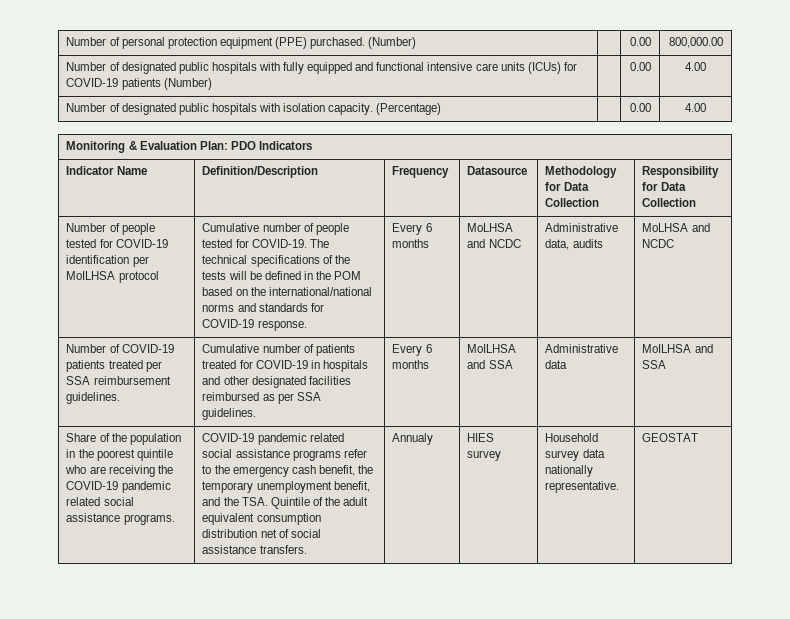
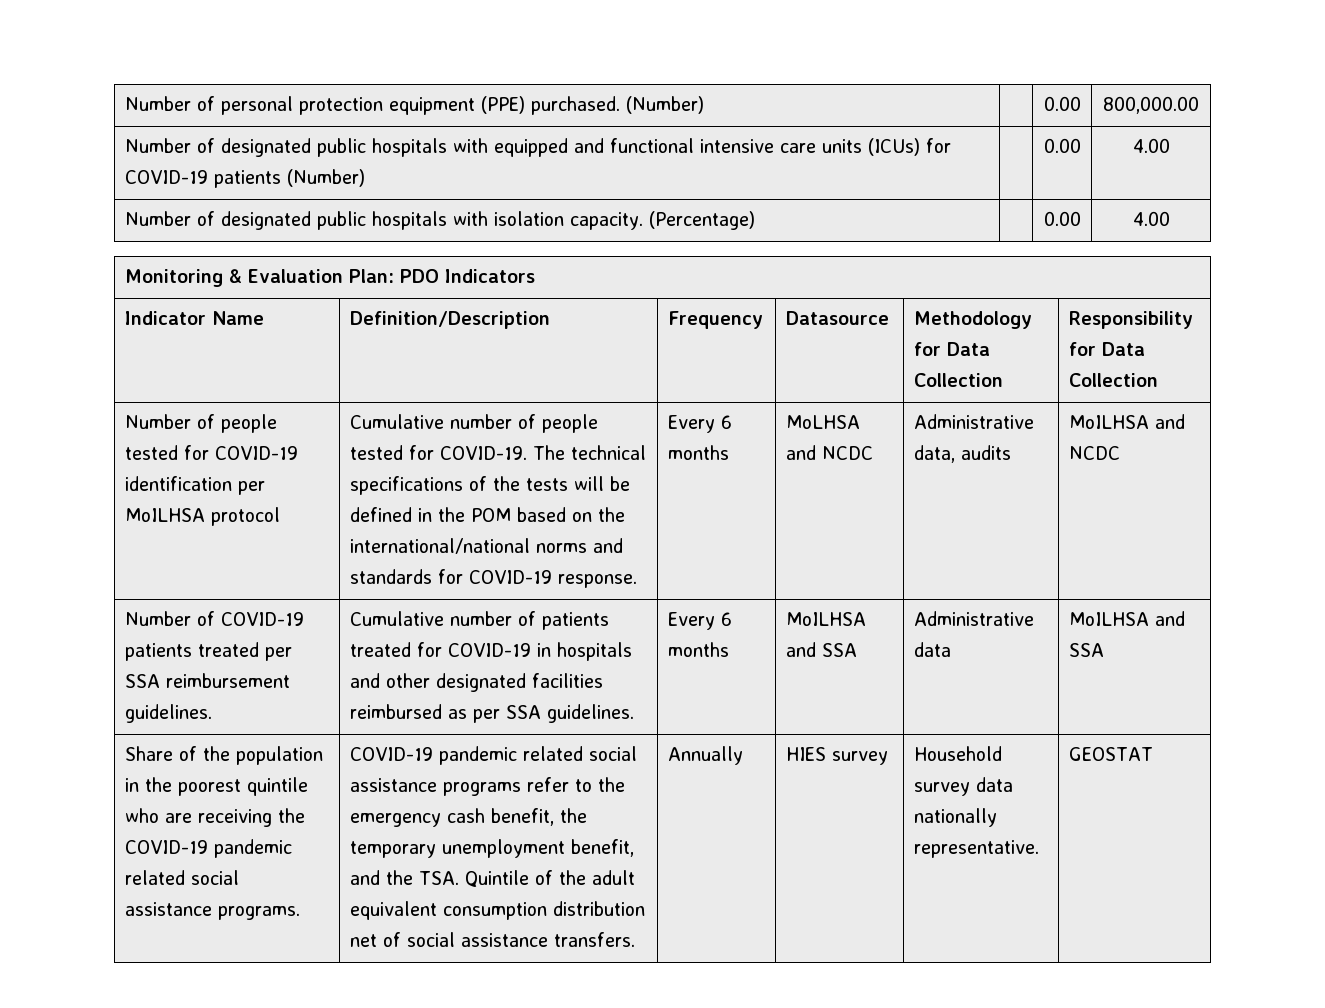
[283,62,305,74] fully -> (488, 145) none
[642,223,689,232] MoLHSA -> [1068,415,1149,429] MoILHSA
[392,433,434,445] Annualy -> [667,746,743,765] Annually

